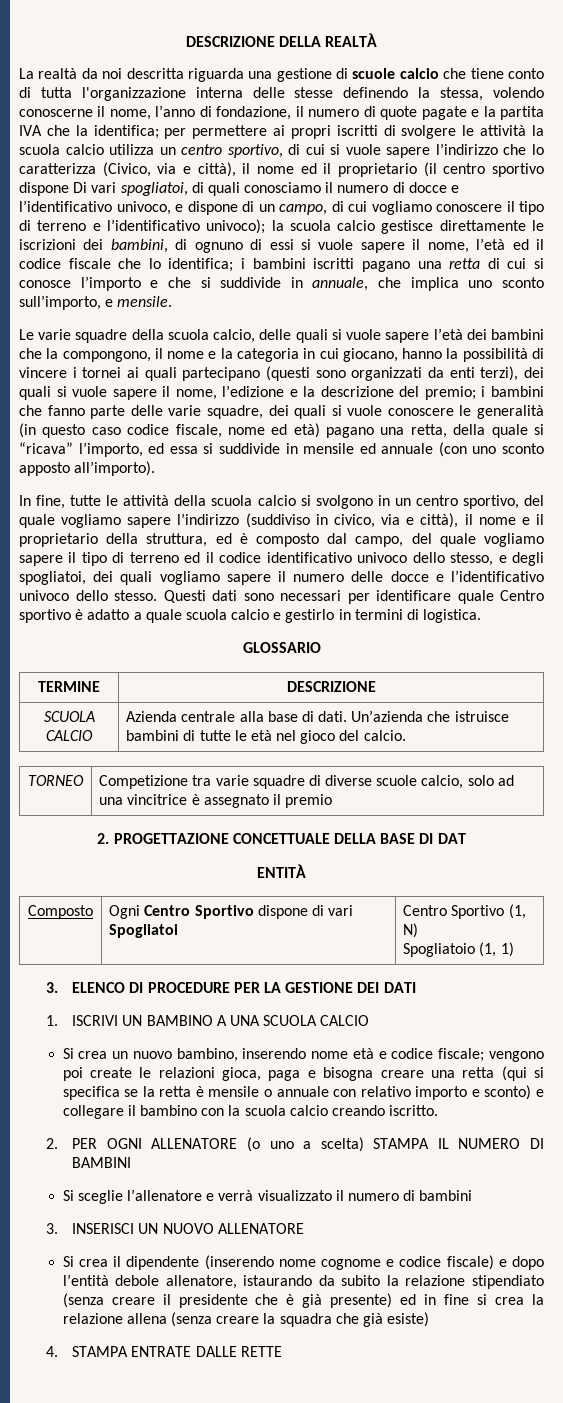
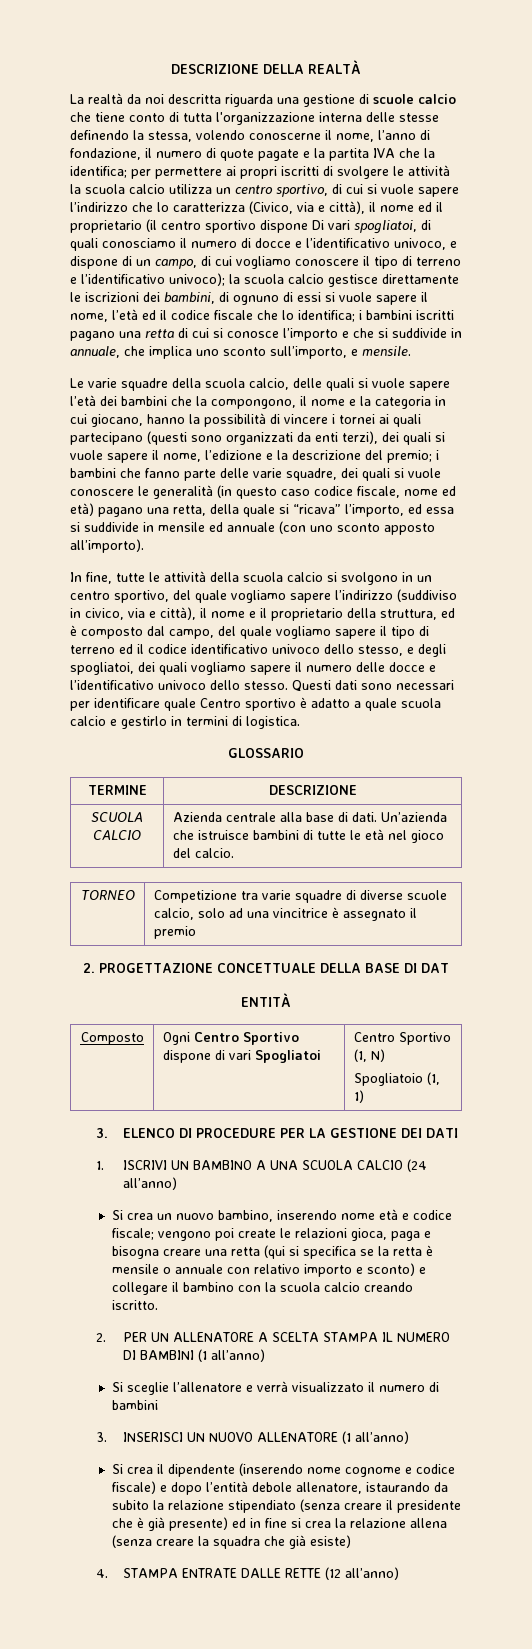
(370, 1020) none -> [406,1159,427,1172] [122,1177,177,1190] (24 all’anno)
[106,1137,364,1152] OGNI ALLENATORE (o uno a scelta) -> [150,1332,319,1342] UN ALLENATORE A SCELTA
(132, 1162) none -> [197,1349,265,1362] (1 all’anno)
(304, 1228) none -> [341,1431,409,1444] (1 all’anno)
(282, 1351) none -> [324,1567,399,1580] (12 all’anno)

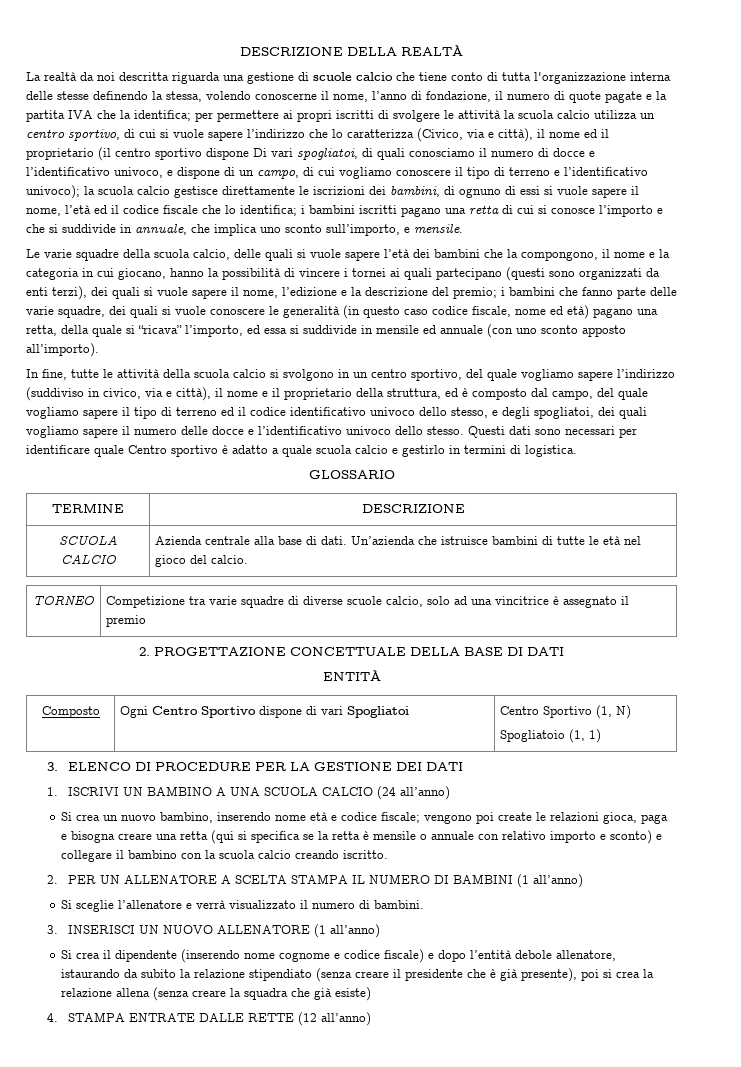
[421,963,449,973] DAT -> [527,647,564,656] DATI
[111,1400,158,1410] bambini -> [374,900,425,909] bambini.
[168,1517,287,1531] presente) ed in fine -> [521,968,600,982] presente), poi

